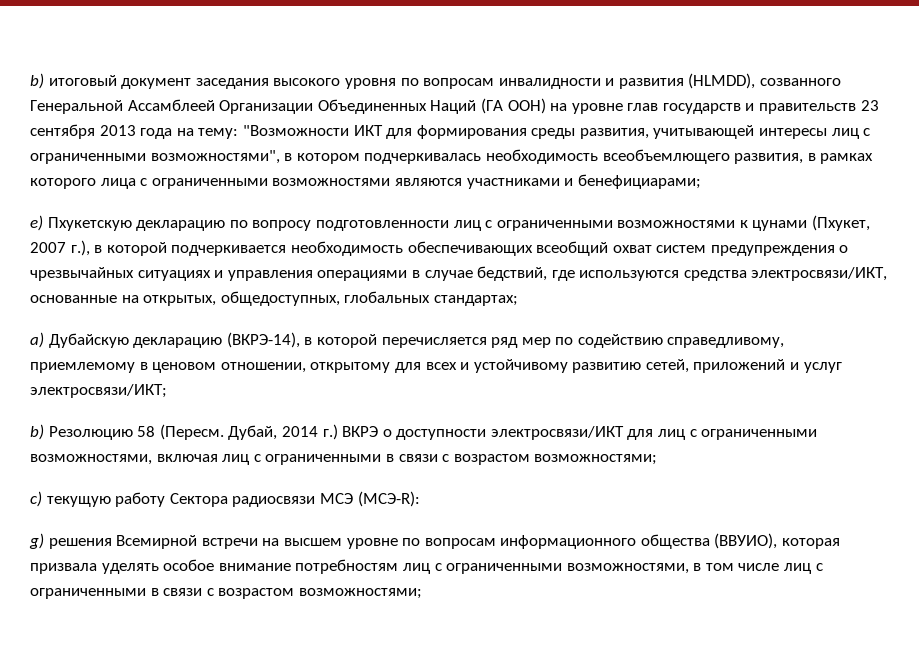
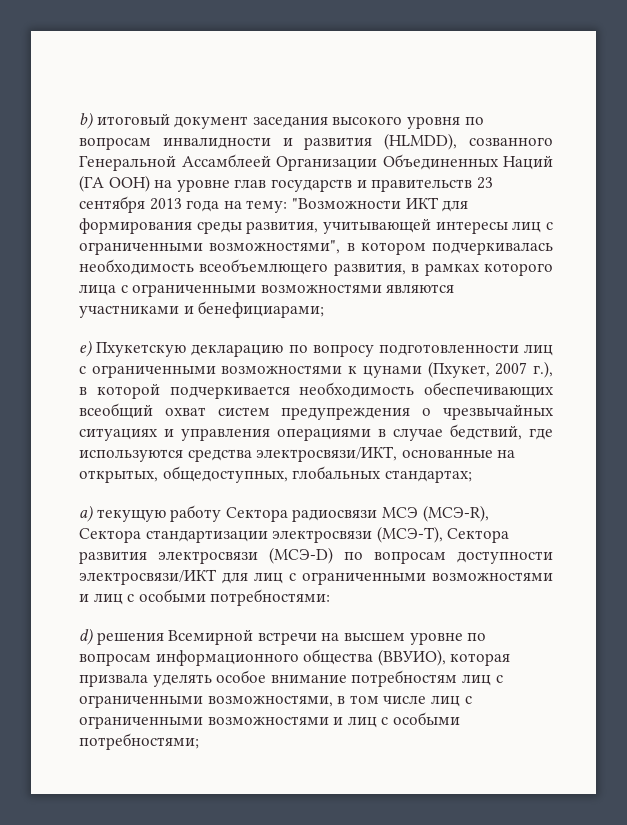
[48,332,785,348] [30,359,842,373] [30,384,167,398] [30,424,392,440] Дубайскую декларацию (ВКРЭ-14), в которой перечисляется ряд мер по содействию справедливому, приемлемому в ценовом отношении, открытому для всех и устойчивому развитию сетей, приложений и услуг электросвязи/ИКТ; // b) Резолюцию 58 (Пересм. Дубай, 2014 г.) ВКРЭ о -> [96,505,489,522] [79,526,510,543] [79,547,446,564] текущую работу Сектора радиосвязи МСЭ (МСЭ-R), Сектора стандартизации электросвязи (МСЭ-T), Сектора развития электросвязи (МСЭ-D) по вопросам
[30,454,658,465] [30,491,420,507] [29,533,44,549] возможностями, включая лиц с ограниченными в связи с возрастом возможностями; // с) текущую работу Сектора радиосвязи МСЭ (МСЭ-R): // g) -> [432,572,553,581] [79,589,331,606] [79,628,93,645] возможностями и лиц с особыми потребностями: // d)
[150,588,422,599] в связи с возрастом возможностями; -> [207,712,460,728] [79,733,199,750] возможностями и лиц с особыми потребностями;

